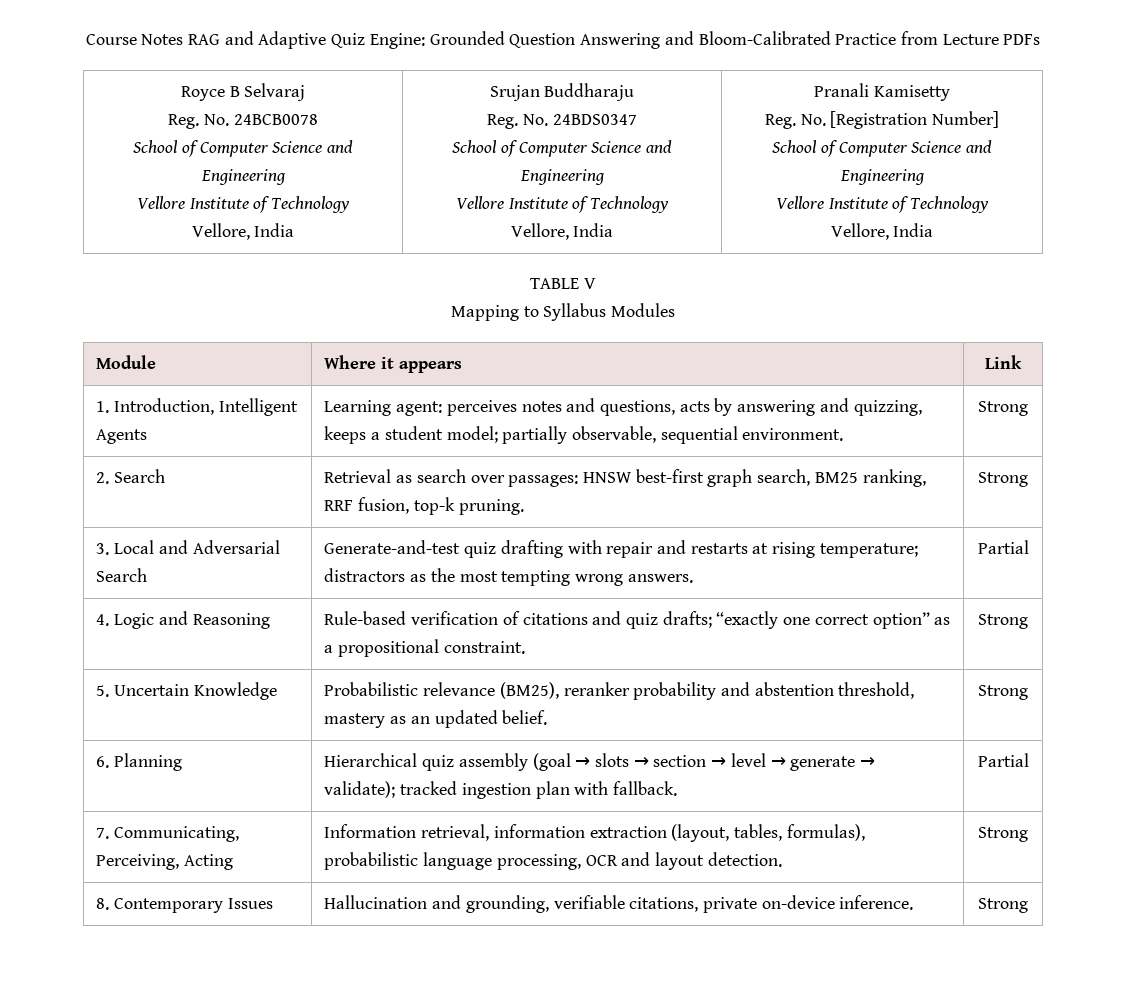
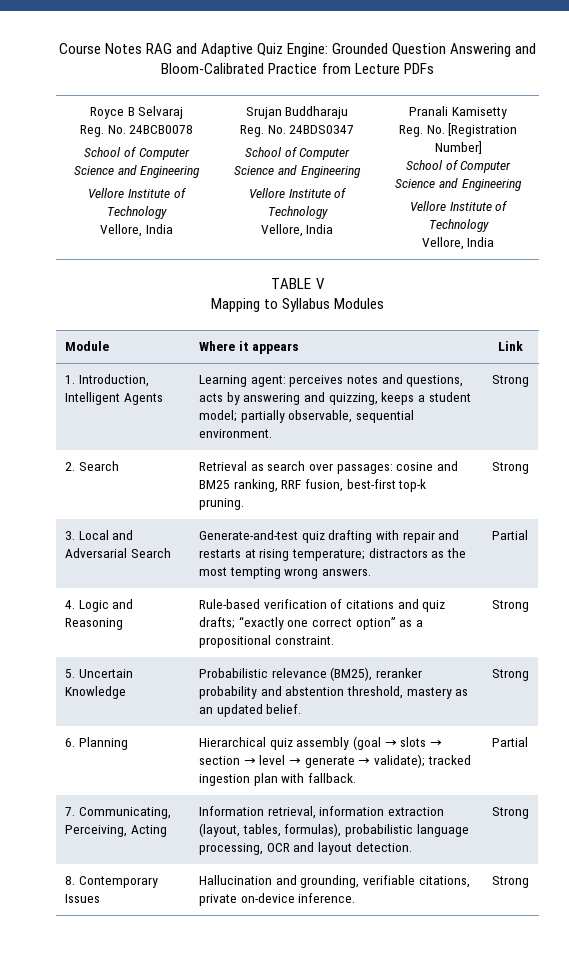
[582,469,811,487] HNSW best-first graph search, -> [396,461,458,471] cosine and
(410, 505) none -> [346,479,396,489] best-first

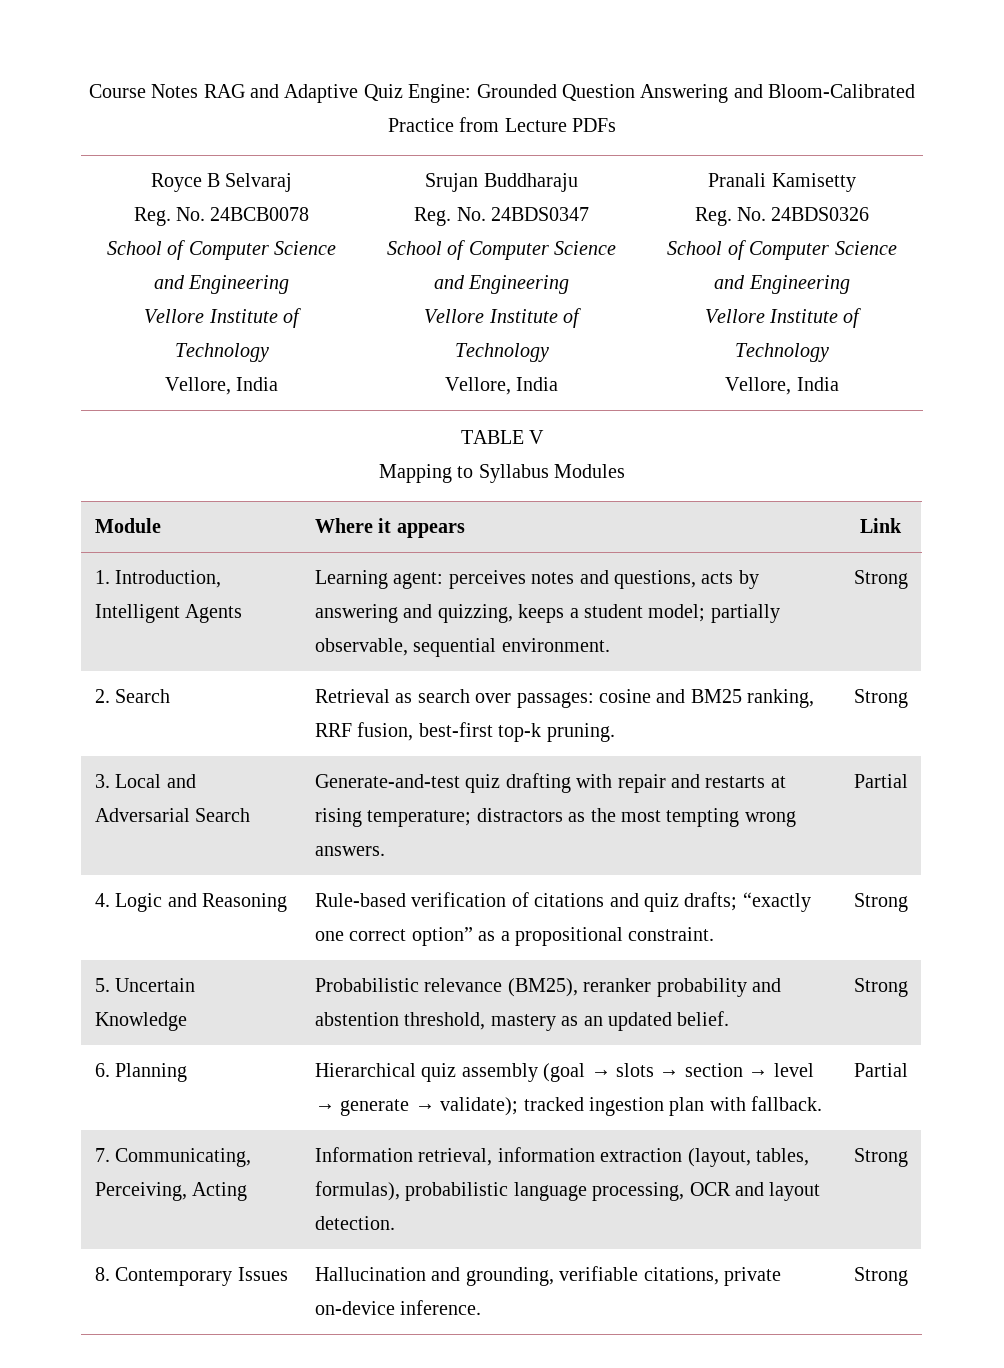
[448,123,518,137] [434,141,482,154] [Registration Number] -> [771,207,870,221] 24BDS0326

